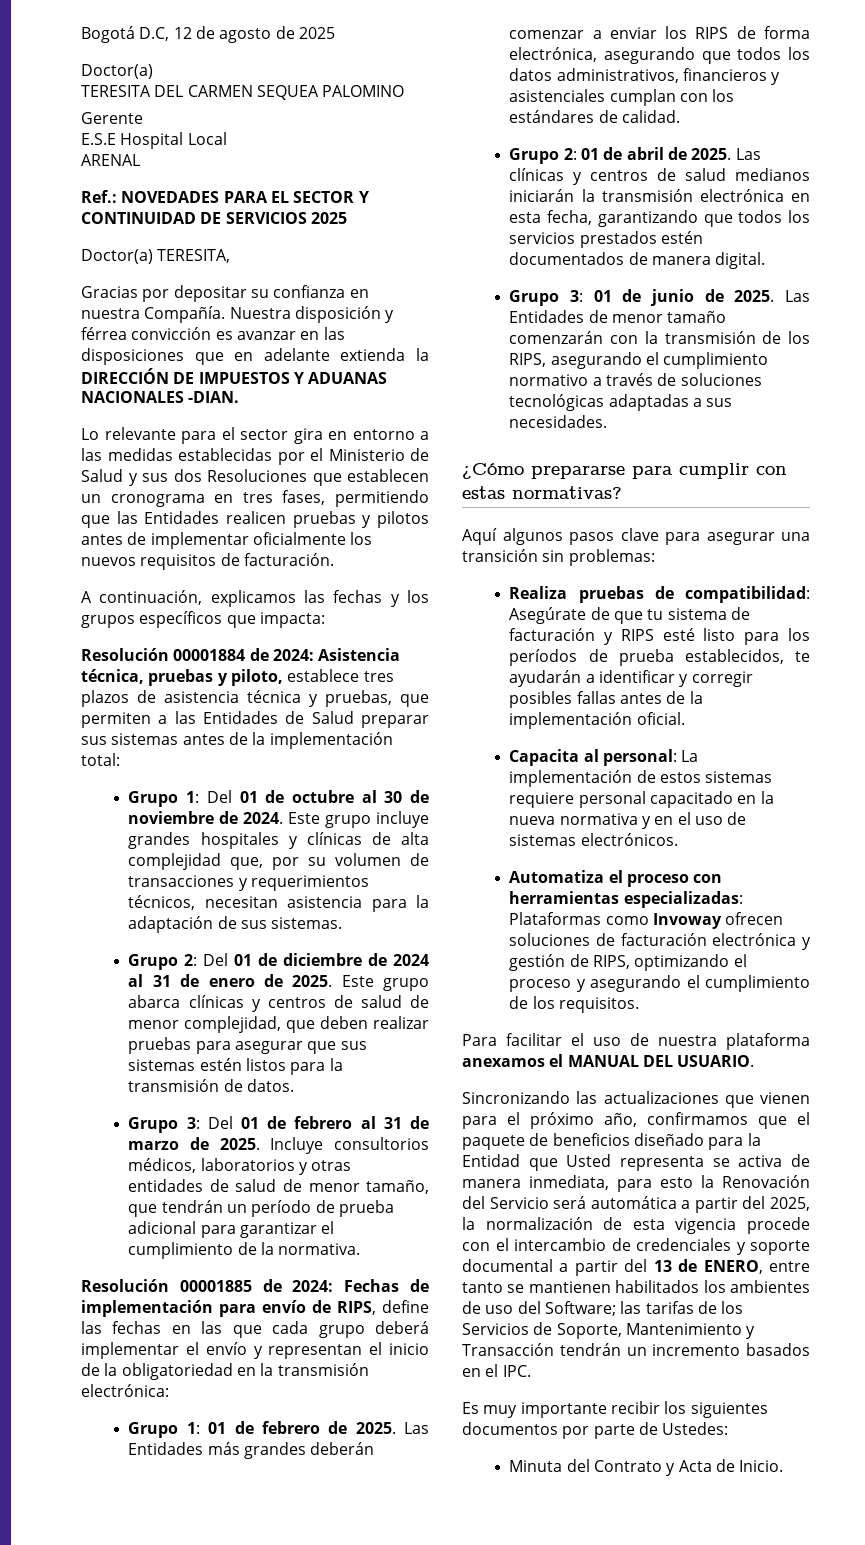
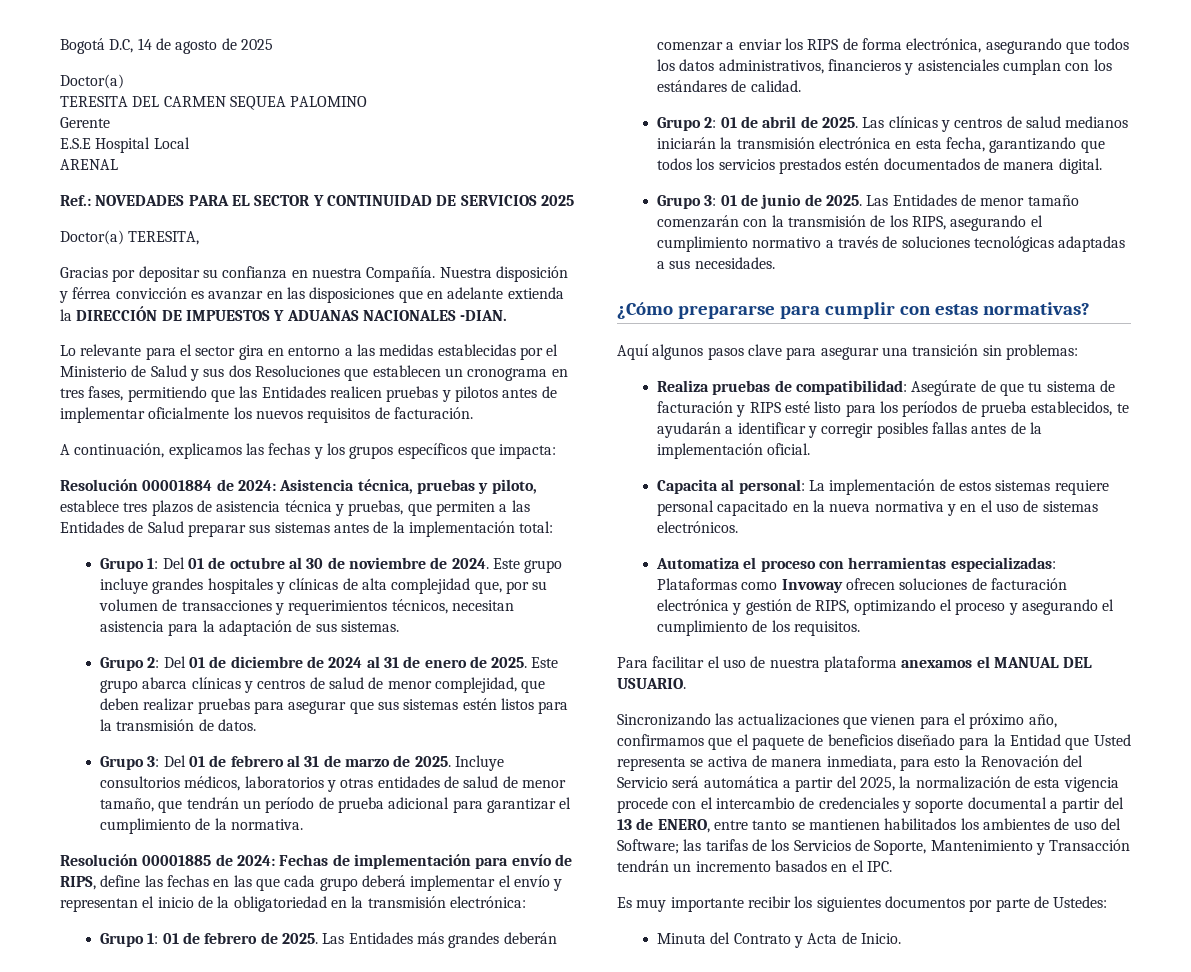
[173,27,192,39] 12 -> [137,38,152,50] 14

